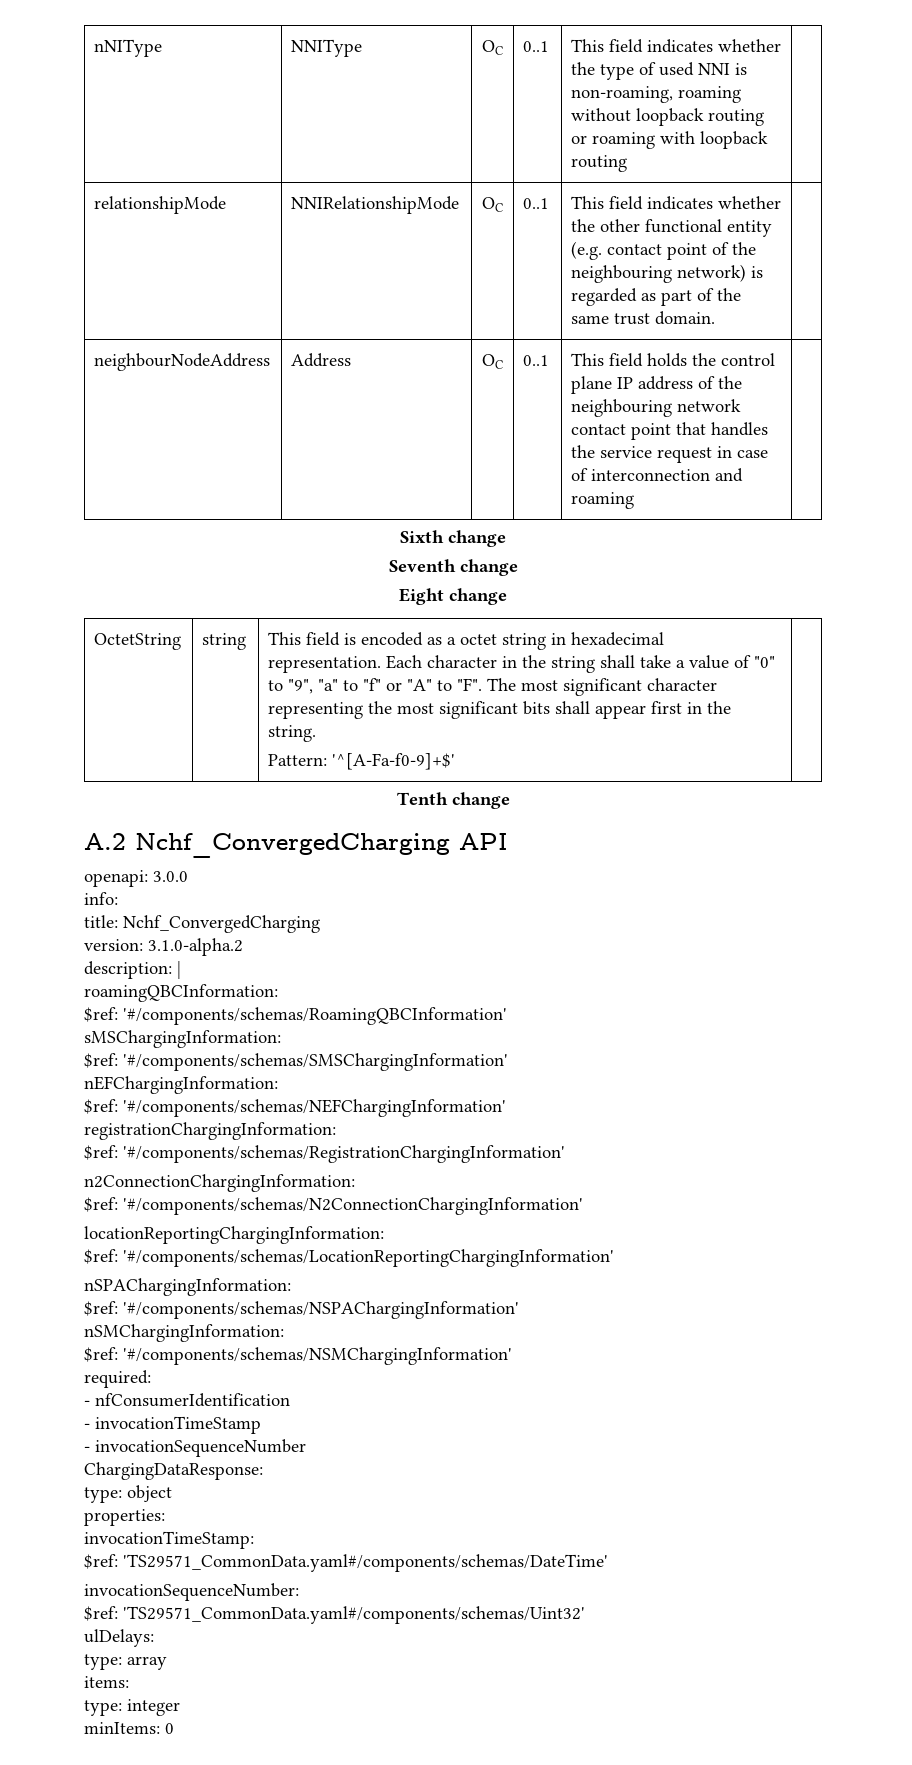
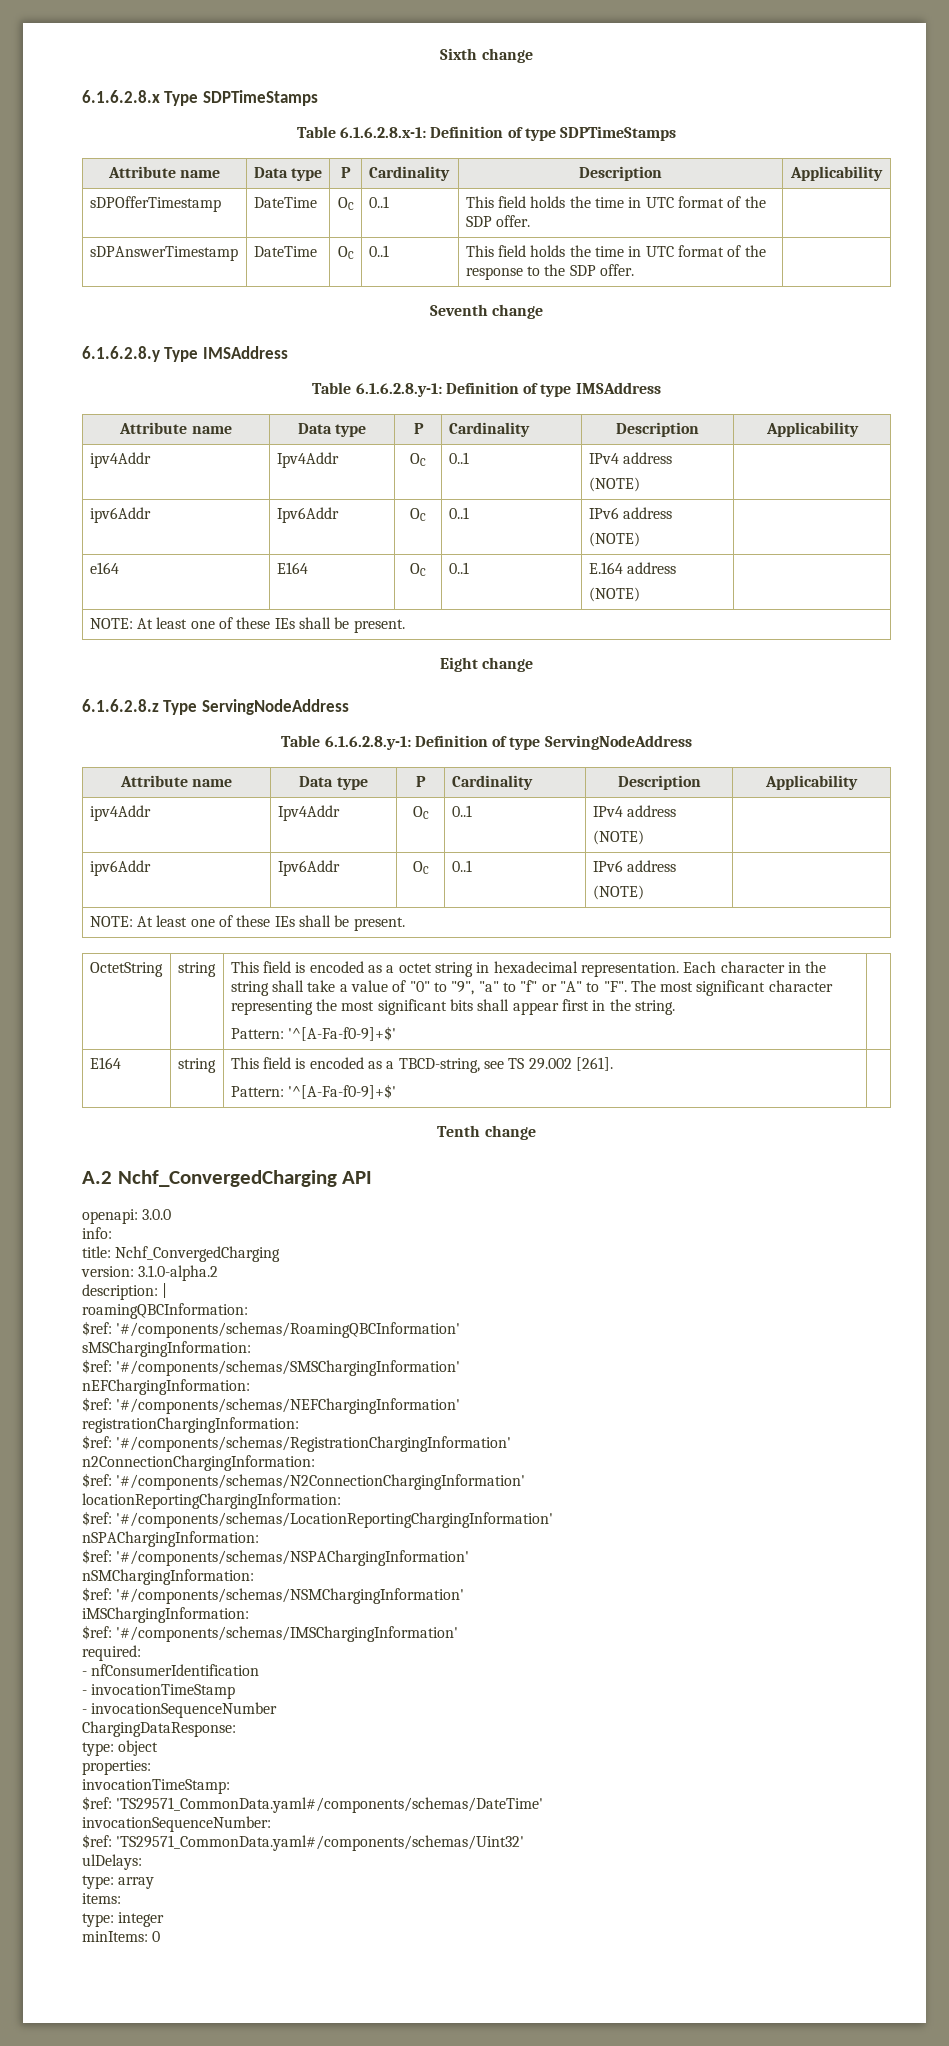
[94,39,163,57] [291,39,363,57] [482,40,503,55] [523,41,550,52] [571,39,782,53] [571,62,748,80] [571,86,742,103] [571,108,765,126] [571,131,769,149] [571,155,628,172] [94,196,227,214] [291,196,460,214] [482,197,503,212] [523,198,550,209] [571,196,782,210] [571,219,773,237] [571,241,757,260] [571,264,764,283] [571,288,742,306] [571,311,716,325] [94,353,271,371] [291,353,352,367] [482,354,503,369] [523,355,550,366] [571,353,776,367] [571,376,743,394] [571,399,742,417] [571,422,769,440] [571,445,769,463] [571,468,744,482] [571,492,635,509] [400,530,506,547] [388,559,518,576] [399,588,507,605] nNIType | NNIType | OC | 0..1 | This field indicates whether the type of used NNI is non-roaming, roaming without loopback routing or roaming with loopback routing | // relationshipMode | NNIRelationshipMode | OC | 0..1 | This field indicates whether the other functional entity (e.g. contact point of the neighbouring network) is regarded as part of the same trust domain. | // neighbourNodeAddress | Address | OC | 0..1 | This field holds the control plane IP address of the neighbouring network contact point that handles the service request in case of interconnection and roaming | // Sixth change // Seventh change // Eight change -> [440,48,533,63] [82,90,318,106] [296,126,677,141] [107,166,221,178] [253,167,323,181] [341,167,351,178] [368,166,450,181] [579,166,662,181] [790,166,883,181] [89,196,221,212] [253,197,317,208] [337,197,354,210] [368,196,389,208] [465,196,766,208] [465,215,531,227] [89,246,238,261] [253,246,317,257] [337,246,354,259] [368,245,389,257] [465,245,766,257] [465,264,635,280] [429,304,544,319] [82,346,288,362] [312,382,661,397] [119,422,232,434] [297,423,367,437] [413,423,424,434] [448,422,530,437] [616,422,699,437] [765,422,859,437] [89,452,151,468] [276,452,339,468] [410,453,426,466] [448,452,469,464] [588,452,673,464] [588,477,640,492] [89,507,151,523] [276,507,339,523] [410,508,426,521] [448,507,469,519] [588,507,673,519] [588,532,640,547] [89,562,119,574] [276,562,308,574] [410,563,426,576] [448,562,469,574] [588,562,677,574] [588,587,640,602] [89,617,405,633] [439,657,534,672] [82,699,349,715] [281,735,692,750] [119,775,233,787] [299,776,368,790] [416,776,426,787] [451,775,533,790] [617,775,701,790] [765,775,858,790] [89,805,151,821] [277,805,340,821] [412,806,429,819] [451,805,472,817] [592,805,677,817] [592,830,644,845] [89,860,151,876] [277,860,340,876] [412,861,429,874] [451,860,472,872] [592,860,677,872] [592,885,644,900] [89,915,405,931] Sixth change // 6.1.6.2.8.x Type SDPTimeStamps // Table 6.1.6.2.8.x-1: Definition of type SDPTimeStamps // Attribute name | Data type | P | Cardinality | Description | Applicability // sDPOfferTimestamp | DateTime | OC | 0..1 | This field holds the time in UTC format of the SDP offer. | // sDPAnswerTimestamp | DateTime | OC | 0..1 | This field holds the time in UTC format of the response to the SDP offer. | // Seventh change // 6.1.6.2.8.y Type IMSAddress // Table 6.1.6.2.8.y-1: Definition of type IMSAddress // Attribute name | Data type | P | Cardinality | Description | Applicability // ipv4Addr | Ipv4Addr | OC | 0..1 | IPv4 address // (NOTE) | // ipv6Addr | Ipv6Addr | OC | 0..1 | IPv6 address // (NOTE) | // e164 | E164 | OC | 0..1 | E.164 address // (NOTE) | // NOTE: At least one of these IEs shall be present. // Eight change // 6.1.6.2.8.z Type ServingNodeAddress // Table 6.1.6.2.8.y-1: Definition of type ServingNodeAddress // Attribute name | Data type | P | Cardinality | Description | Applicability // ipv4Addr | Ipv4Addr | OC | 0..1 | IPv4 address // (NOTE) | // ipv6Addr | Ipv6Addr | OC | 0..1 | IPv6 address // (NOTE) | // NOTE: At least one of these IEs shall be present.
(456, 761) none -> [89,1057,121,1069] [177,1058,216,1073] [230,1057,613,1073] [230,1084,397,1099] // E164 | string | This field is encoded as a TBCD-string, see TS 29.002 [261]. // Pattern: '^[A-Fa-f0-9]+$' |
(512, 1356) none -> [82,1607,249,1623] [82,1625,459,1642] // iMSChargingInformation: // $ref: '#/components/schemas/IMSChargingInformation'

